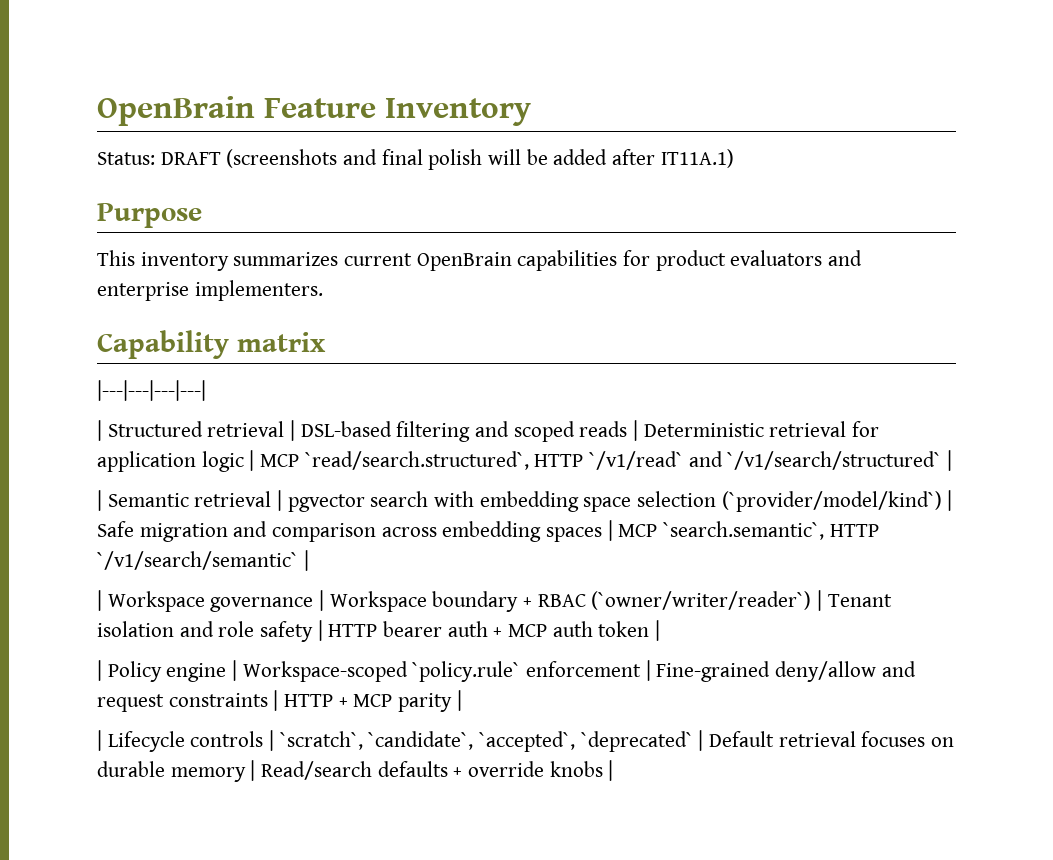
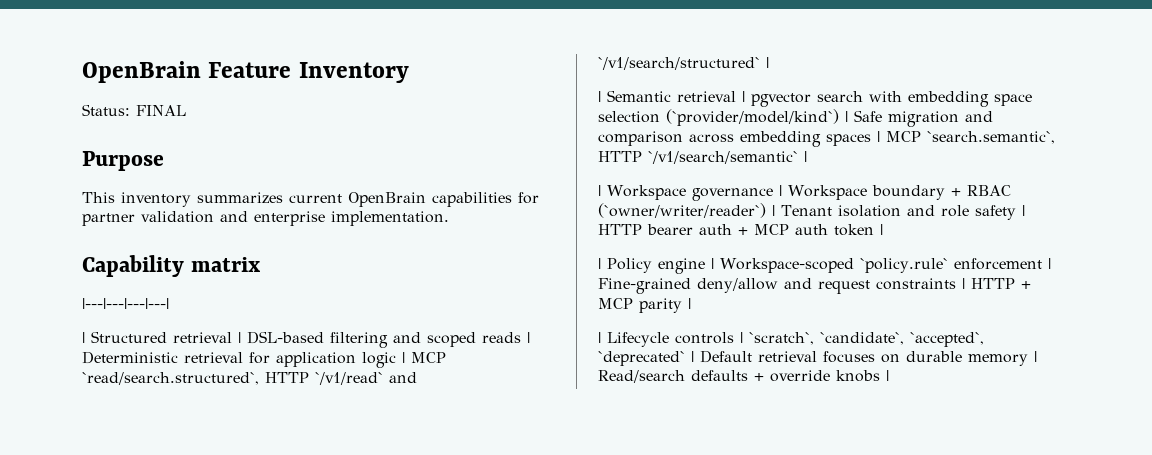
[160,149,734,170] DRAFT (screenshots and final polish will be added after IT11A.1) -> [136,105,186,116] FINAL
[655,250,823,271] product evaluators -> [82,211,214,226] partner validation
[194,280,323,301] implementers. -> [331,211,449,226] implementation.

